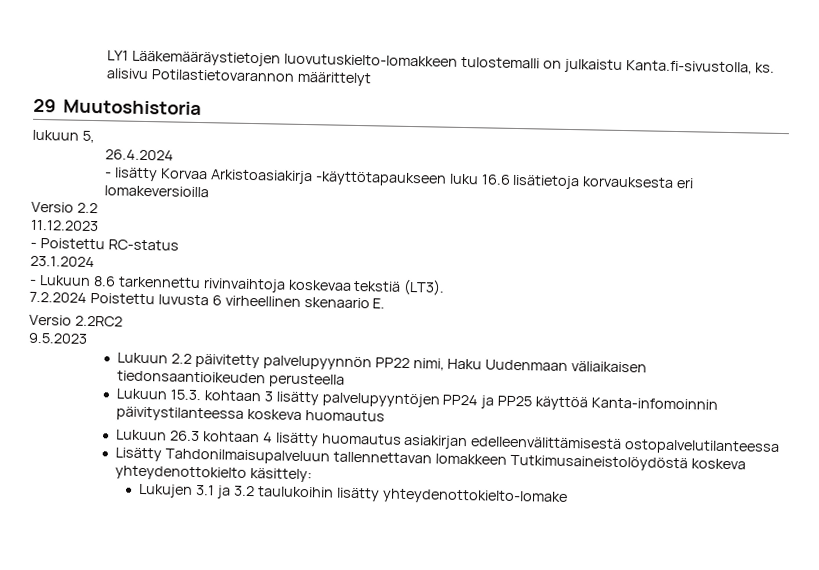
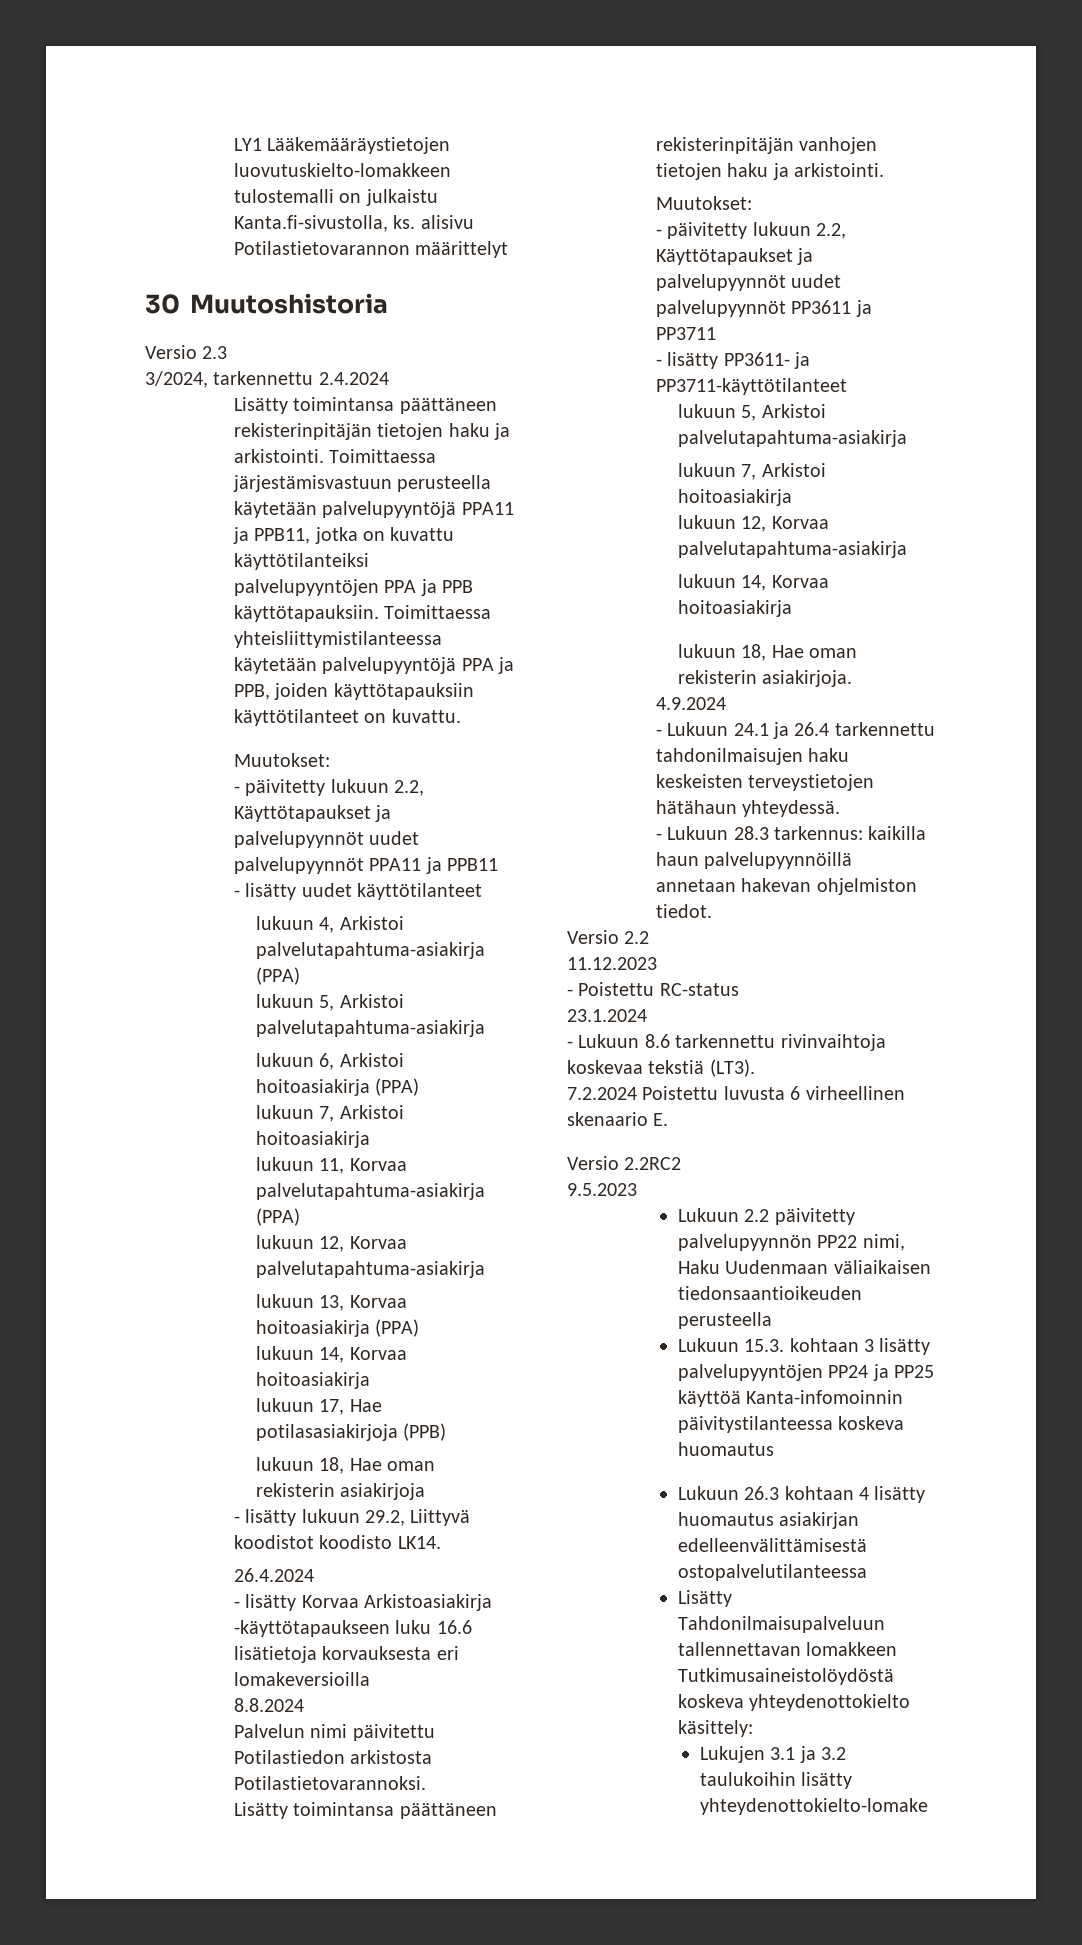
[33,98,57,113] 29 -> [145,294,180,314] 30
[32,129,95,144] lukuun 5, -> [145,345,228,359] [145,371,389,388] [233,397,497,414] [233,423,511,440] [233,449,437,463] [232,475,492,492] [233,501,514,518] [232,527,455,544] [233,553,369,570] [233,579,474,596] [233,605,492,622] [233,631,442,648] [233,657,515,674] [233,683,474,700] [233,709,461,726] [233,753,330,767] [233,779,425,796] [233,805,392,822] [233,831,420,848] [233,857,499,874] [233,883,483,900] [256,916,404,933] [256,942,485,959] [256,967,300,985] [256,994,404,1011] [256,1020,485,1037] [256,1053,404,1070] [256,1078,420,1096] [256,1105,404,1122] [256,1131,370,1148] [256,1157,407,1174] [256,1183,485,1200] [256,1208,300,1226] [256,1235,407,1252] [256,1261,485,1278] [256,1294,407,1311] [256,1319,420,1337] [256,1346,407,1363] [256,1372,370,1389] [256,1398,382,1415] [256,1423,447,1441] [256,1457,436,1474] [256,1483,426,1500] [233,1509,471,1526] [233,1535,441,1549] Versio 2.3 // 3/2024, tarkennettu 2.4.2024 // Lisätty toimintansa päättäneen rekisterinpitäjän tietojen haku ja arkistointi. Toimittaessa järjestämisvastuun perusteella käytetään palvelupyyntöjä PPA11 ja PPB11, jotka on kuvattu käyttötilanteiksi palvelupyyntöjen PPA ja PPB käyttötapauksiin. Toimittaessa yhteisliittymistilanteessa käytetään palvelupyyntöjä PPA ja PPB, joiden käyttötapauksiin käyttötilanteet on kuvattu. // Muutokset: // - päivitetty lukuun 2.2, Käyttötapaukset ja palvelupyynnöt uudet palvelupyynnöt PPA11 ja PPB11 // - lisätty uudet käyttötilanteet // lukuun 4, Arkistoi palvelutapahtuma-asiakirja (PPA) // lukuun 5, Arkistoi palvelutapahtuma-asiakirja // lukuun 6, Arkistoi hoitoasiakirja (PPA) // lukuun 7, Arkistoi hoitoasiakirja // lukuun 11, Korvaa palvelutapahtuma-asiakirja (PPA) // lukuun 12, Korvaa palvelutapahtuma-asiakirja // lukuun 13, Korvaa hoitoasiakirja (PPA) // lukuun 14, Korvaa hoitoasiakirja // lukuun 17, Hae potilasasiakirjoja (PPB) // lukuun 18, Hae oman rekisterin asiakirjoja // - lisätty lukuun 29.2, Liittyvä koodistot koodisto LK14.
(210, 191) none -> [233,1698,304,1712] [233,1724,435,1741] [233,1750,433,1764] [233,1776,426,1790] [233,1802,497,1819] [655,137,878,154] [655,163,885,180] [655,196,752,210] [655,222,847,239] [655,248,814,265] [655,274,842,291] [655,300,872,317] [655,327,716,340] [655,352,811,369] [655,378,847,395] [678,404,826,421] [678,430,907,447] [678,463,826,480] [678,489,792,506] [678,515,829,532] [678,541,907,558] [678,574,829,591] [678,600,792,617] [678,644,858,661] [678,670,853,687] [655,697,726,710] [655,722,935,739] [655,748,850,765] [655,774,875,791] [655,800,841,817] [655,826,927,840] [655,852,853,869] [655,878,917,895] [655,904,712,918] // 8.8.2024 // Palvelun nimi päivitettu Potilastiedon arkistosta Potilastietovarannoksi. // Lisätty toimintansa päättäneen rekisterinpitäjän vanhojen tietojen haku ja arkistointi. // Muutokset: // - päivitetty lukuun 2.2, Käyttötapaukset ja palvelupyynnöt uudet palvelupyynnöt PP3611 ja PP3711 // - lisätty PP3611- ja PP3711-käyttötilanteet // lukuun 5, Arkistoi palvelutapahtuma-asiakirja // lukuun 7, Arkistoi hoitoasiakirja // lukuun 12, Korvaa palvelutapahtuma-asiakirja // lukuun 14, Korvaa hoitoasiakirja // lukuun 18, Hae oman rekisterin asiakirjoja. // 4.9.2024 // - Lukuun 24.1 ja 26.4 tarkennettu tahdonilmaisujen haku keskeisten terveystietojen hätähaun yhteydessä. // - Lukuun 28.3 tarkennus: kaikilla haun palvelupyynnöillä annetaan hakevan ohjelmiston tiedot.

